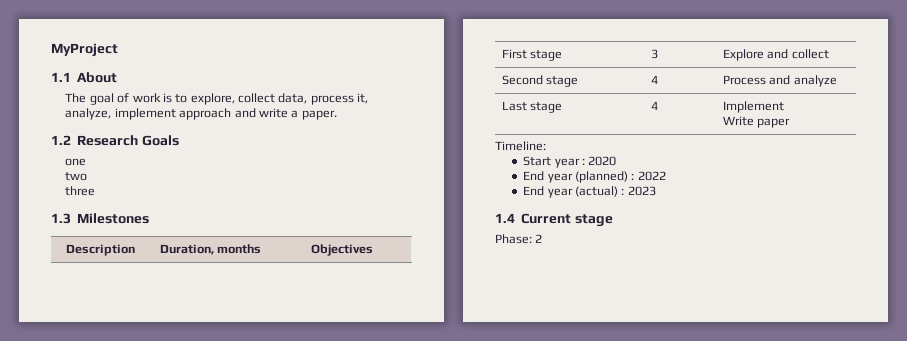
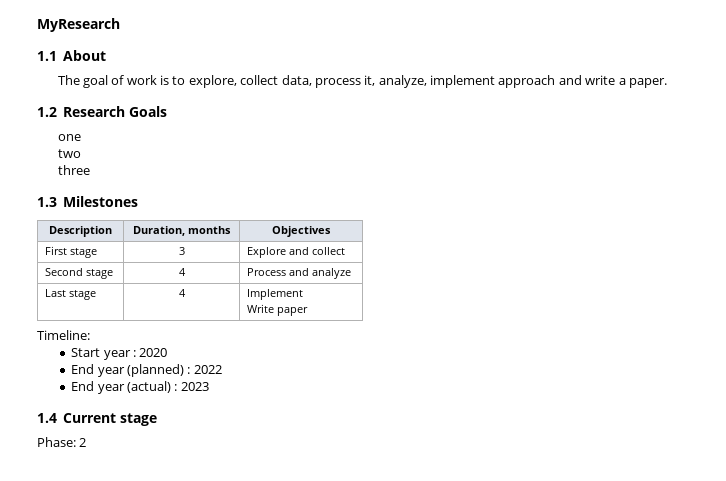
[51,43,118,57] MyProject -> [37,18,120,32] MyResearch

